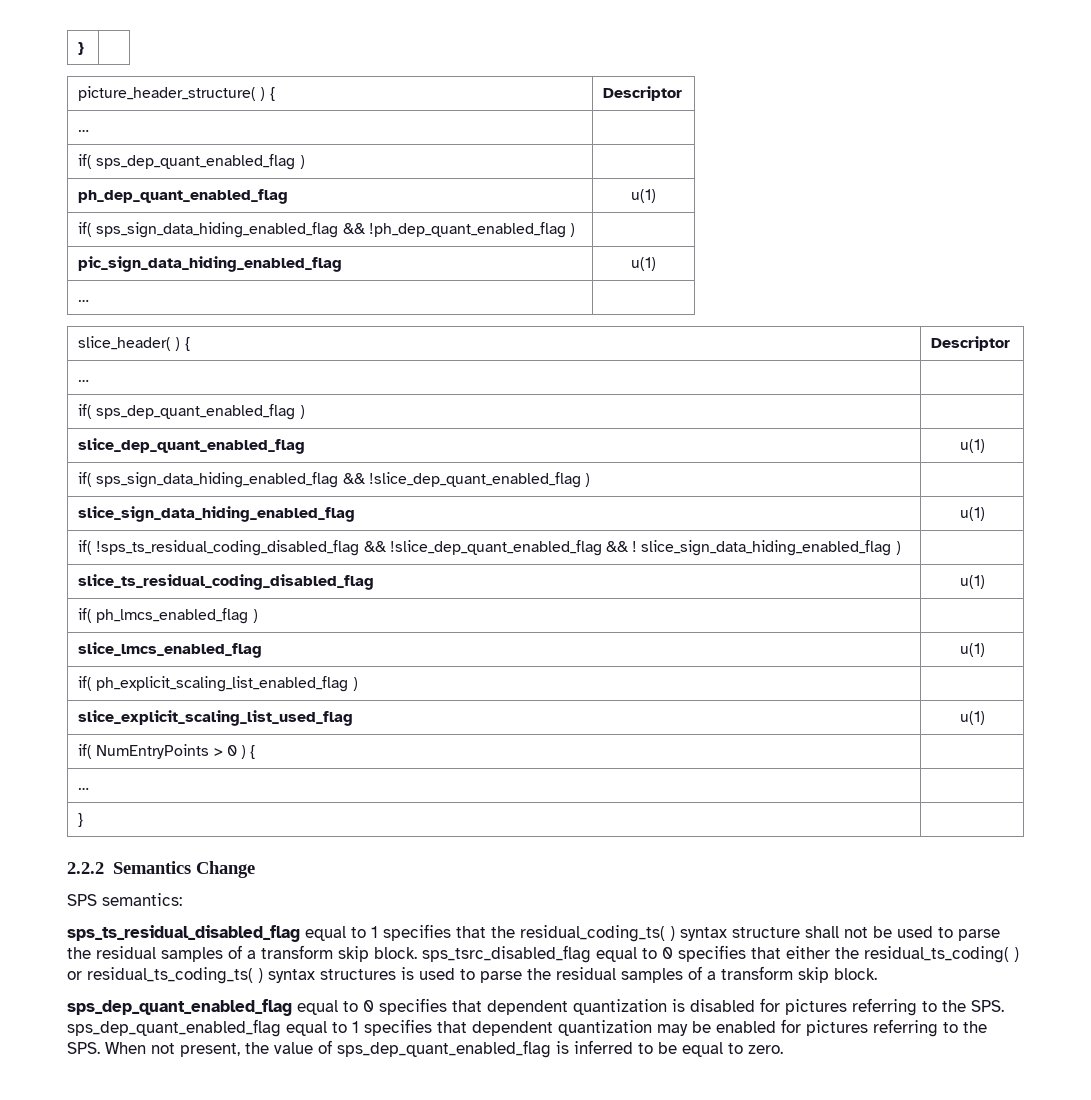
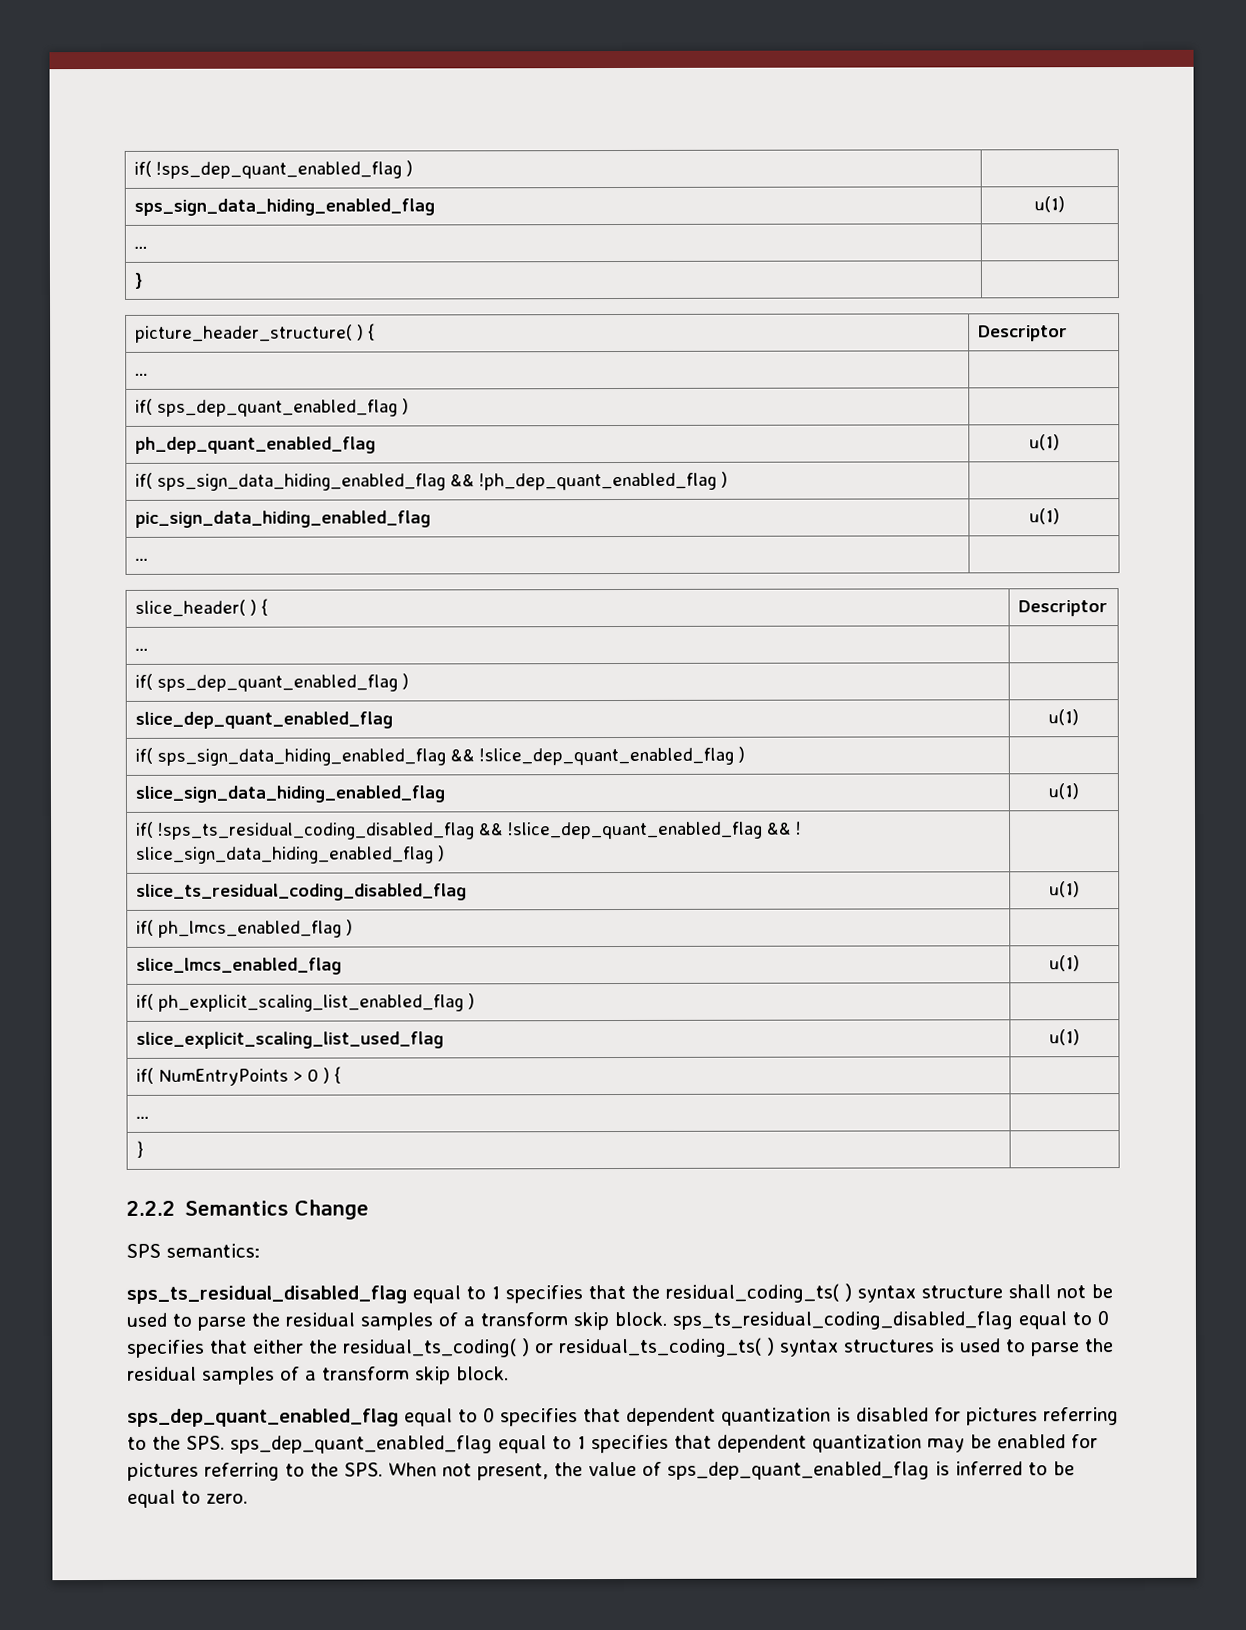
(78, 48) none -> [133,160,413,179] [133,198,435,216] [1034,196,1065,213] [133,245,148,249] if( !sps_dep_quant_enabled_flag ) | // sps_sign_data_hiding_enabled_flag | u(1) // … | //
[422,945,591,963] sps_tsrc_disabled_flag -> [672,1311,1013,1330] sps_ts_residual_coding_disabled_flag

